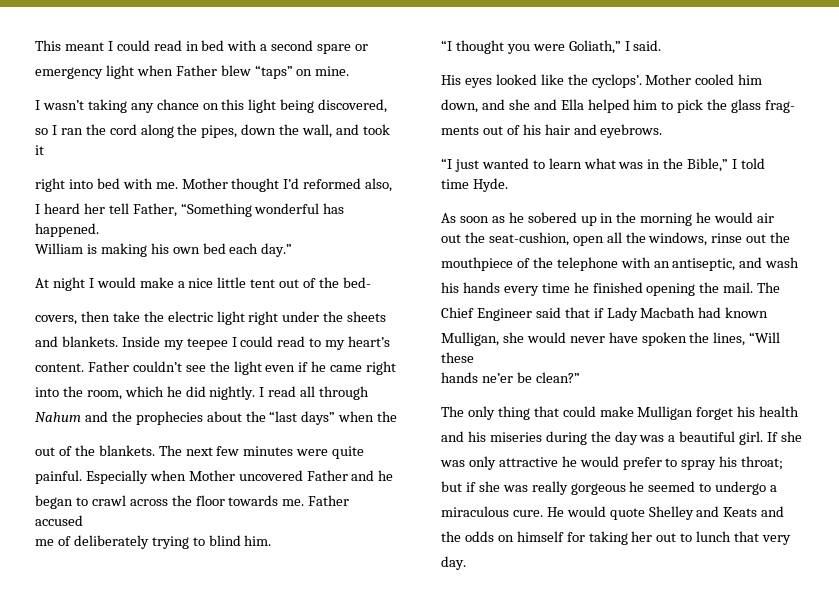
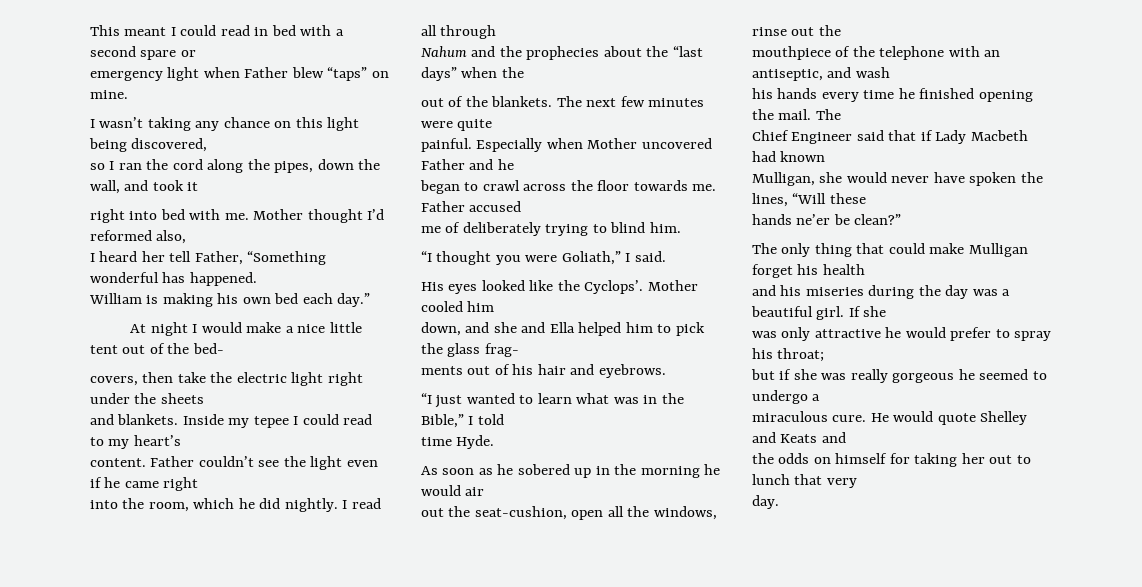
[186,338,228,350] teepee -> [253,416,289,428] tepee
[591,74,642,88] cyclops’. -> [584,280,644,294] Cyclops’.
[640,307,696,318] Macbath -> [970,130,1028,141] Macbeth

